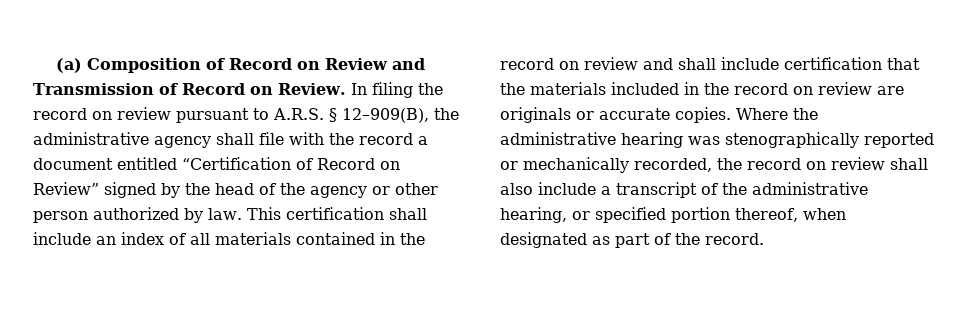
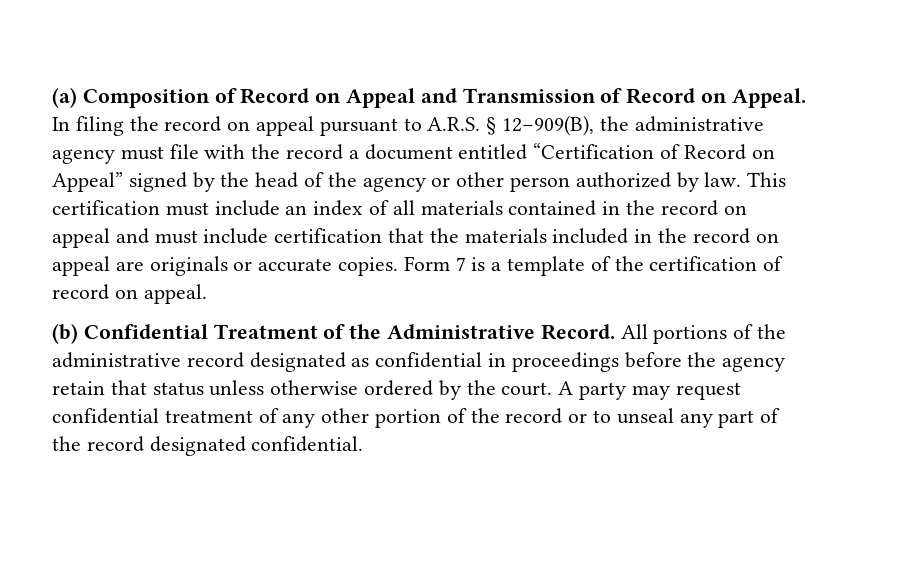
[324,58,388,70] Review -> [346,88,416,108] Appeal
[277,83,346,95] Review. -> [731,88,806,108] Appeal.
[117,107,171,120] review -> [256,116,315,136] appeal
[216,133,254,145] shall -> [120,146,164,160] must
[33,182,99,195] Review” -> [52,172,123,192] Appeal”
[388,208,427,220] shall -> [165,202,209,216] must
[584,57,716,70] review and shall -> [52,228,198,248] appeal and must
[818,82,872,95] review -> [52,256,110,276] appeal
[736,108,818,120] [500,132,934,148] [500,157,928,173] [500,182,868,198] [500,207,846,223] [500,232,764,248] Where the administrative hearing was stenographically reported or mechanically recorded, the record on review shall also include a transcript of the administrative hearing, or specified portion thereof, when designated as part of the record. -> [403,256,784,276] [52,284,207,304] [52,323,787,344] [52,352,786,372] [52,380,741,400] [52,408,781,428] [52,436,364,456] Form 7 is a template of the certification of record on appeal. // (b) Confidential Treatment of the Administrative Record. All portions of the administrative record designated as confidential in proceedings before the agency retain that status unless otherwise ordered by the court. A party may request confidential treatment of any other portion of the record or to unseal any part of the record designated confidential.

